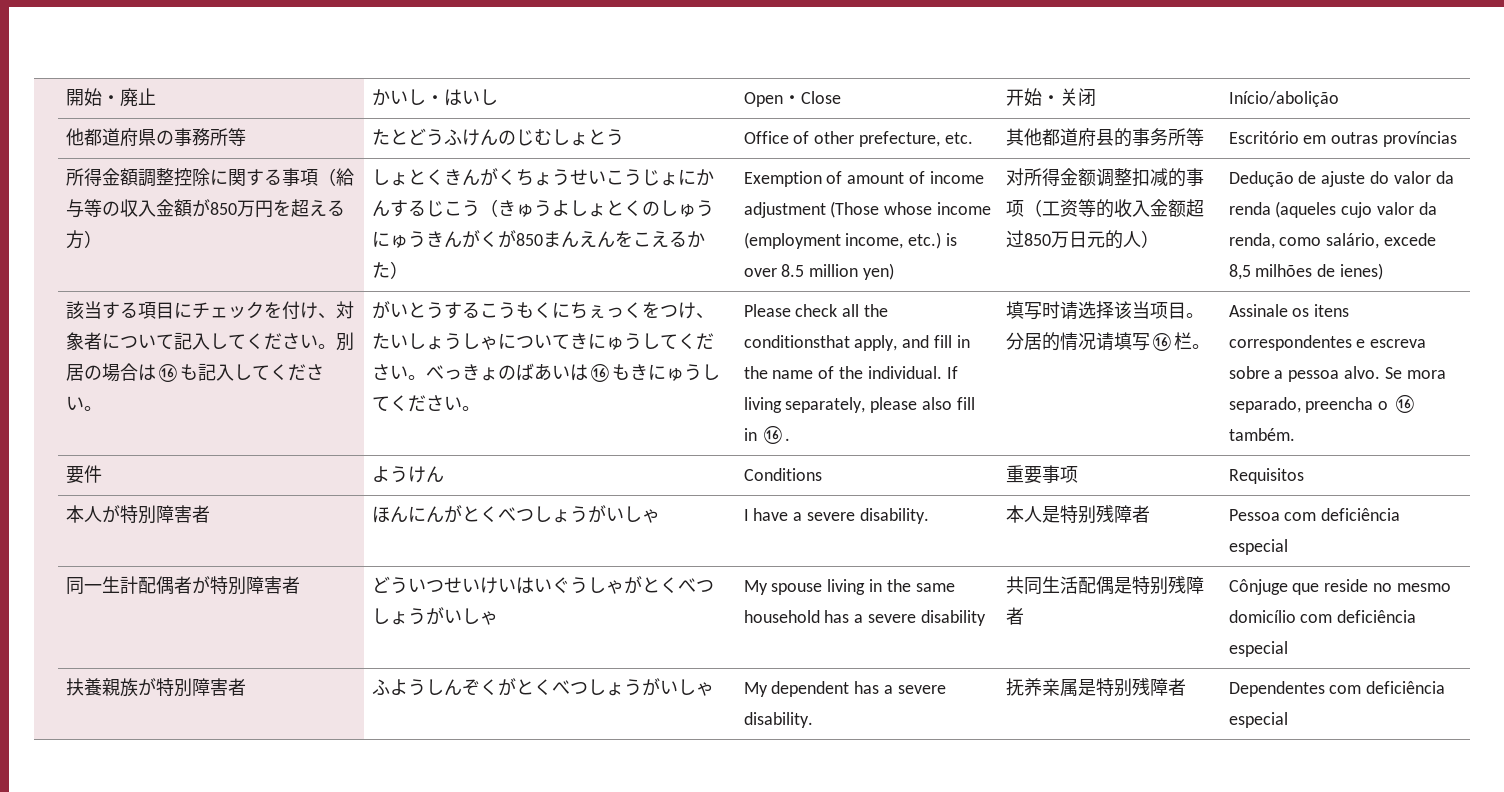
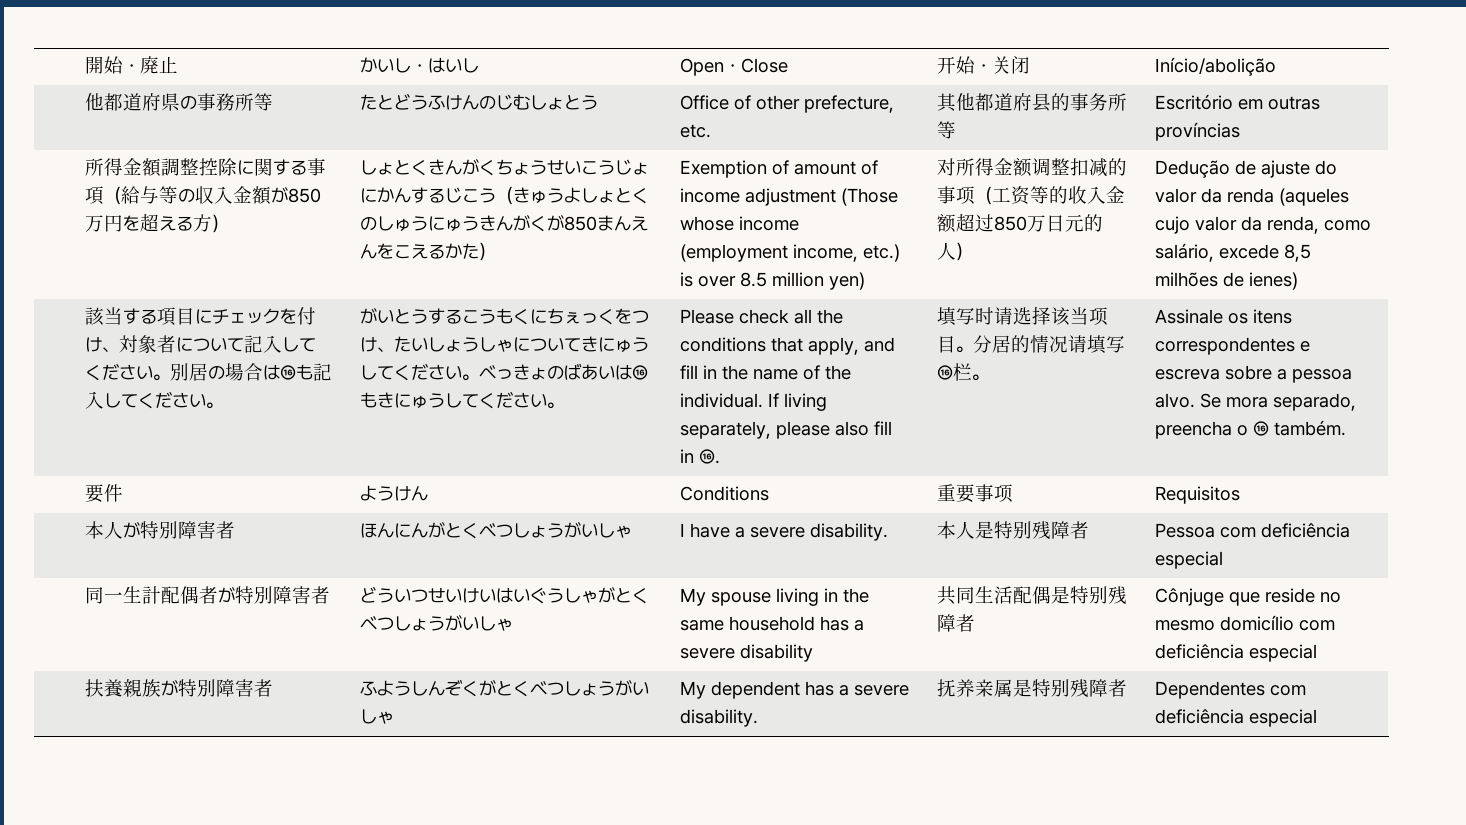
[743,335,850,348] conditionsthat -> [680,337,804,352] conditions that

